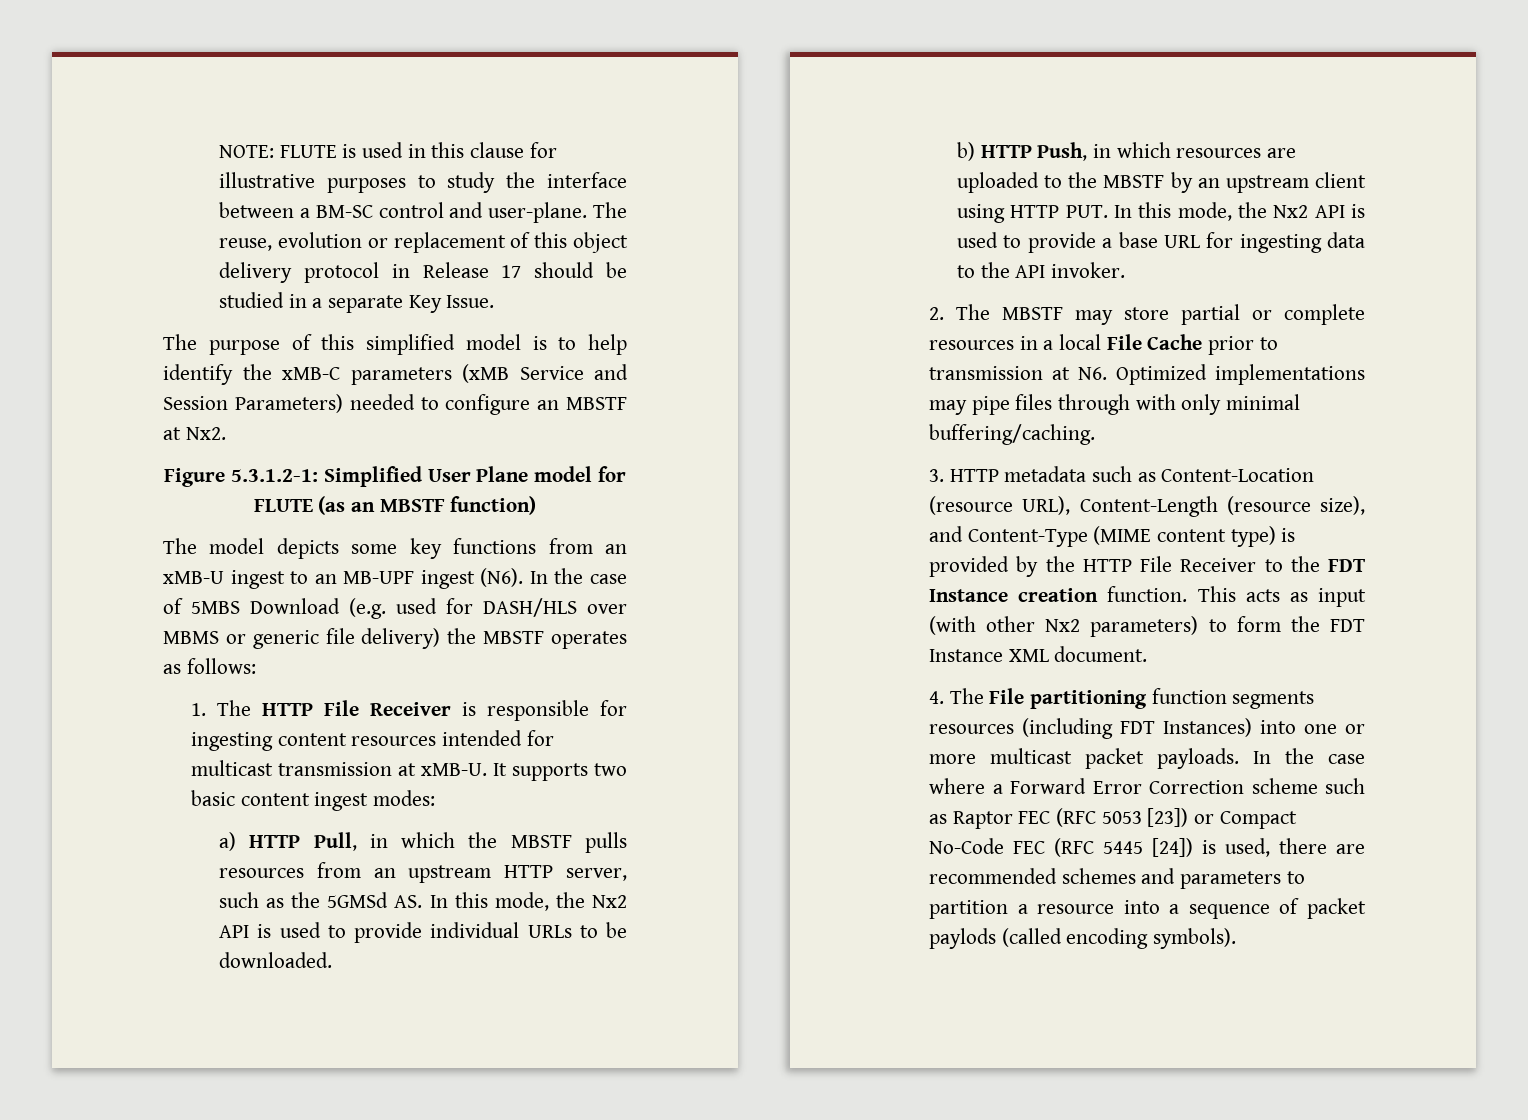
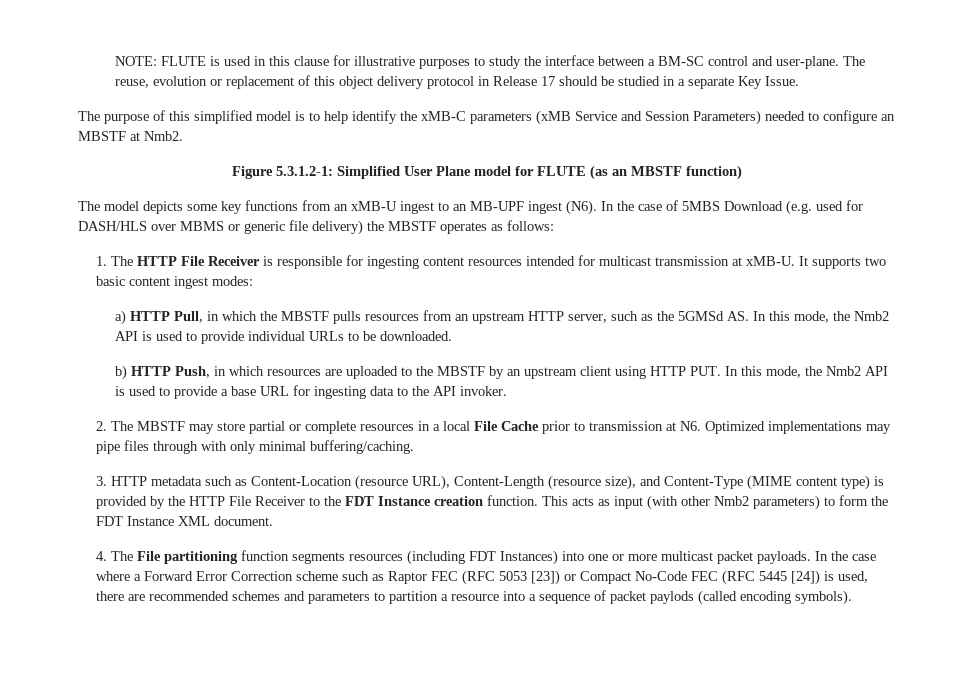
[185,427,226,440] Nx2. -> [144,131,183,141] Nmb2.
[592,895,627,908] Nx2 -> [853,311,889,321] Nmb2
[1273,205,1309,218] Nx2 -> [825,366,861,376] Nmb2
[1045,619,1081,632] Nx2 -> [714,496,750,506] Nmb2

